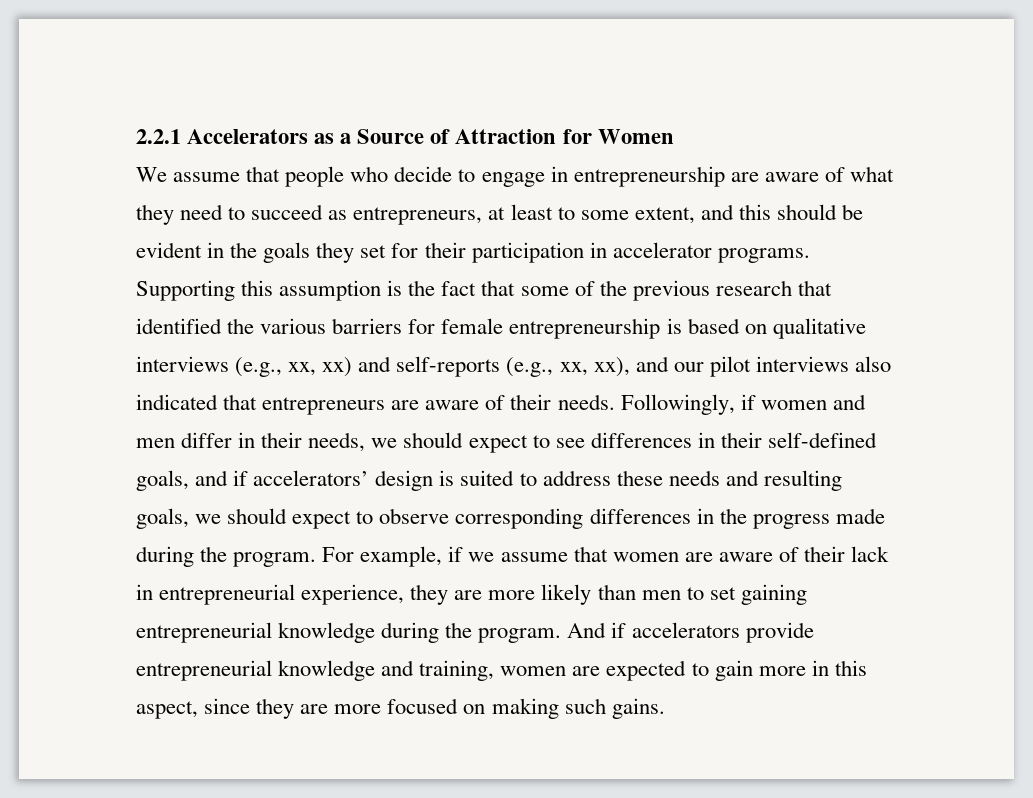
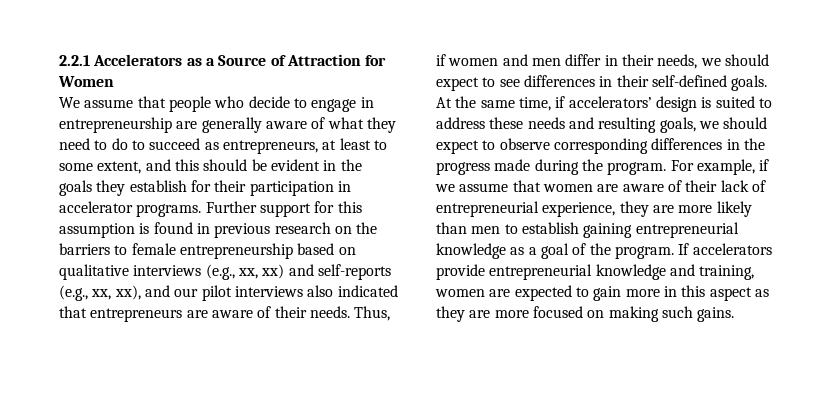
(759, 177) none -> [201,117,262,133] generally
(246, 213) none -> [111,138,145,150] do to
[360,245,387,258] set -> [129,180,187,192] establish
[136,280,832,301] [136,318,436,334] Supporting this assumption is the fact that some of the previous research that identified the various barriers for -> [205,201,362,217] [59,222,378,238] [59,243,128,255] Further support for this assumption is found in previous research on the barriers to
[666,318,682,334] is -> (293, 251) none
[620,394,735,415] Followingly, -> [354,306,391,321] Thus,
[136,470,229,491] goals, and -> [731,75,768,91] [436,96,551,111] goals. At the same time,
[136,584,153,600] in -> [751,180,766,192] of
[709,587,736,600] set -> [521,222,579,234] establish
[381,622,627,643] during the program. And if -> [510,243,690,259] as a goal of the program. If
[136,698,251,719] aspect, since -> [709,287,769,301] aspect as

